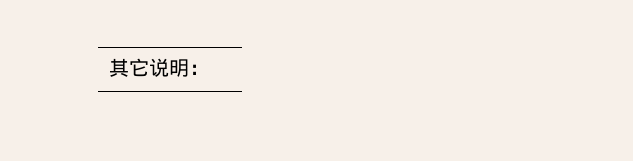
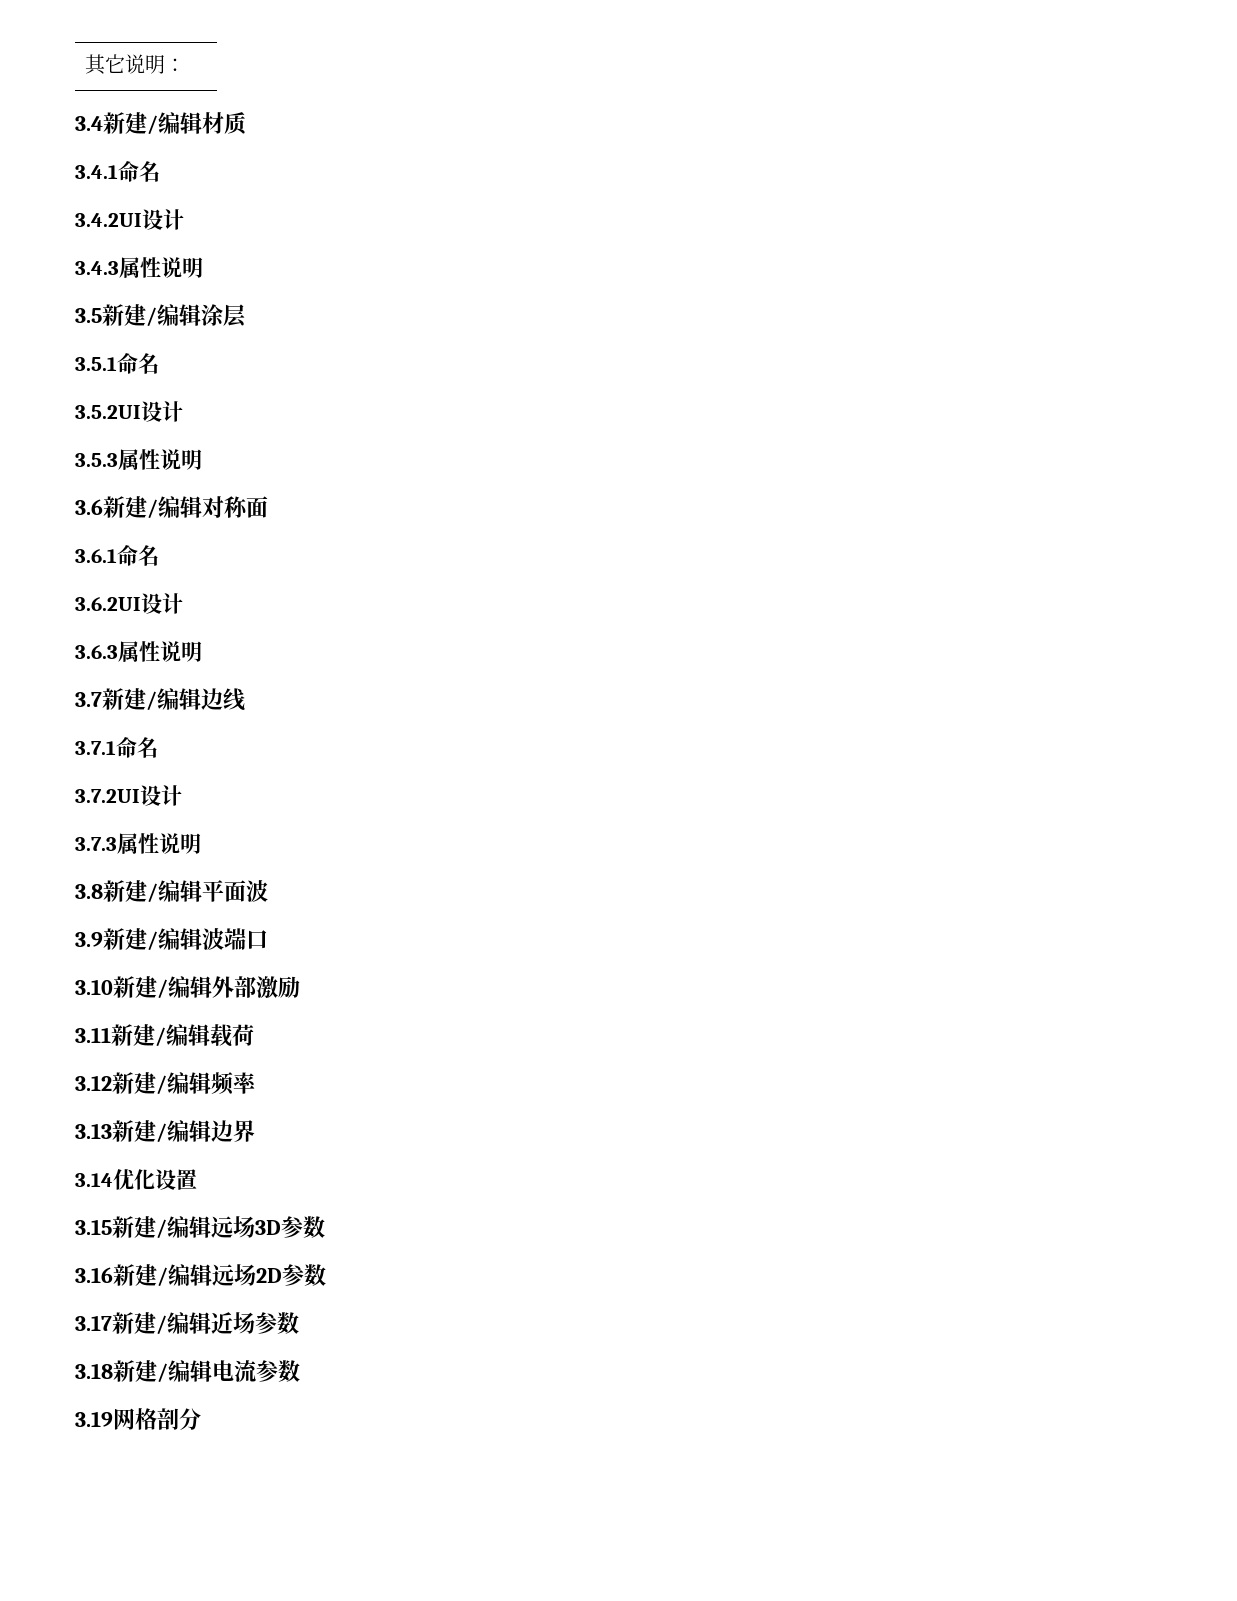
(209, 69) none -> [75,112,246,135] [75,161,160,182] [75,209,184,230] [75,257,203,278] [75,304,246,327] [75,353,159,374] [75,401,183,422] [75,449,202,470] [75,496,268,519] [75,545,159,566] [75,593,183,614] [75,641,202,662] [75,688,245,711] [75,737,158,758] [75,785,182,806] [75,833,201,854] [75,880,268,903] [75,928,268,951] [75,976,300,999] [75,1024,254,1047] [75,1072,256,1095] [75,1120,255,1143] [75,1169,197,1190] [75,1216,325,1239] [75,1264,326,1287] [75,1312,299,1335] [75,1360,300,1383] [75,1408,201,1430] // 3.4新建/编辑材质 // 3.4.1命名 // 3.4.2UI设计 // 3.4.3属性说明 // 3.5新建/编辑涂层 // 3.5.1命名 // 3.5.2UI设计 // 3.5.3属性说明 // 3.6新建/编辑对称面 // 3.6.1命名 // 3.6.2UI设计 // 3.6.3属性说明 // 3.7新建/编辑边线 // 3.7.1命名 // 3.7.2UI设计 // 3.7.3属性说明 // 3.8新建/编辑平面波 // 3.9新建/编辑波端口 // 3.10新建/编辑外部激励 // 3.11新建/编辑载荷 // 3.12新建/编辑频率 // 3.13新建/编辑边界 // 3.14优化设置 // 3.15新建/编辑远场3D参数 // 3.16新建/编辑远场2D参数 // 3.17新建/编辑近场参数 // 3.18新建/编辑电流参数 // 3.19网格剖分

